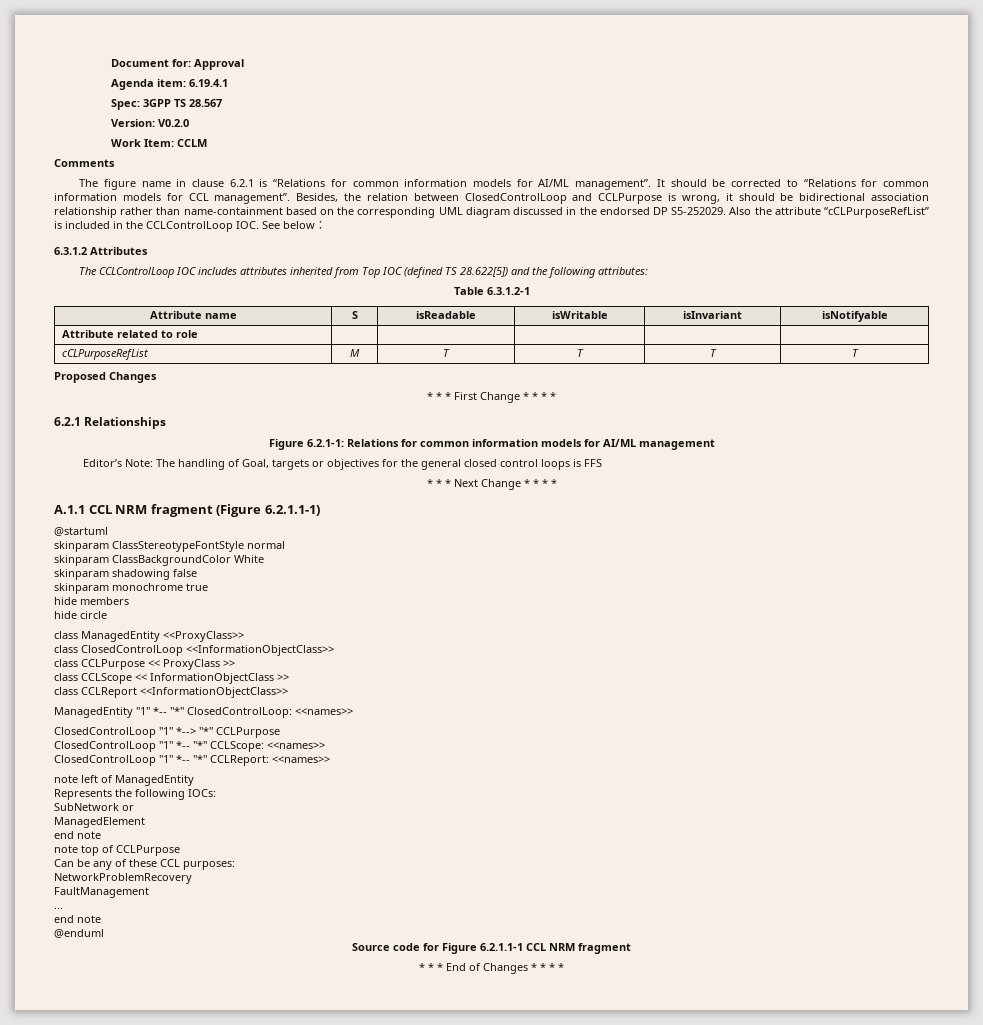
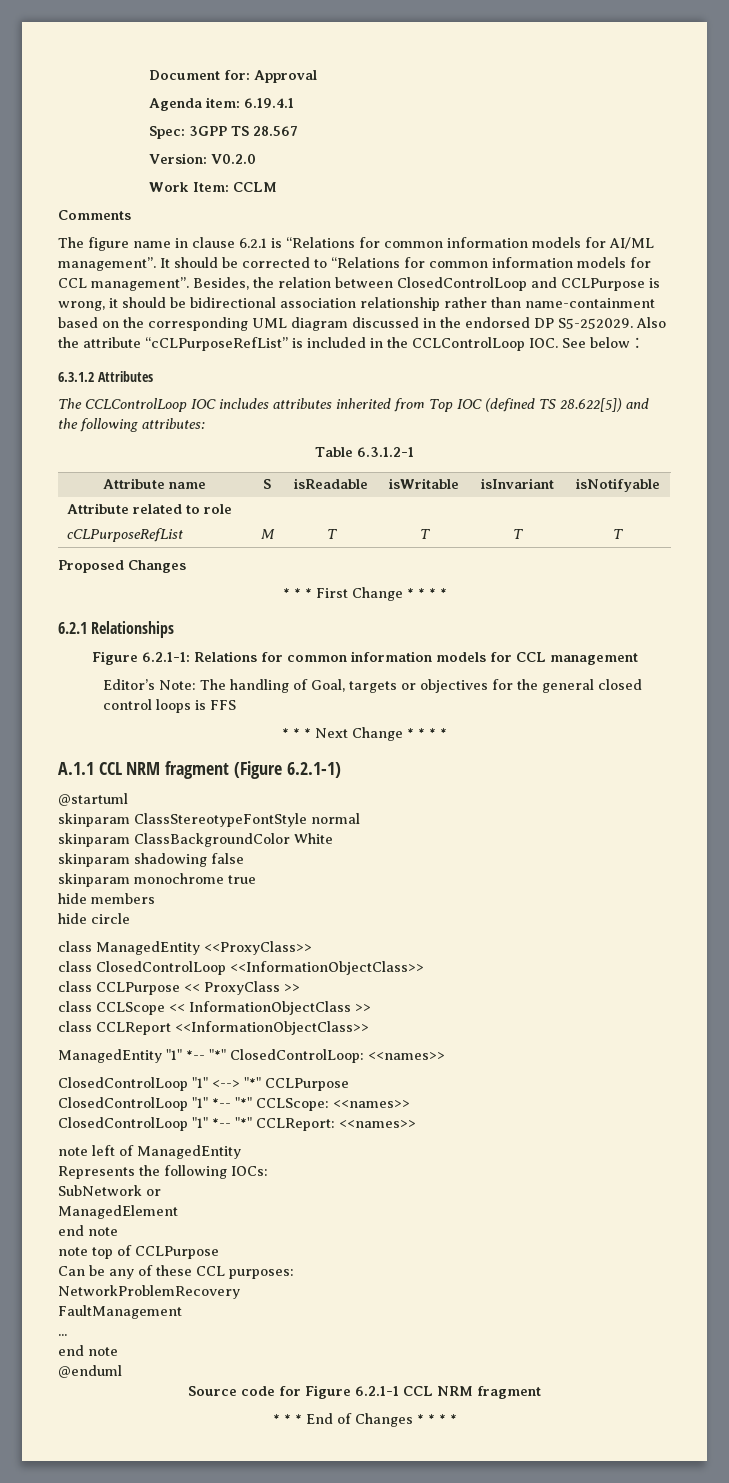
[602,439,636,447] AI/ML -> [515,652,546,662] CCL
[264,505,320,516] 6.2.1.1-1) -> [286,762,341,778] 6.2.1-1)
[176,727,196,735] *--> -> [212,1080,240,1088] <-->
[480,943,523,951] 6.2.1.1-1 -> [355,1386,399,1396] 6.2.1-1

